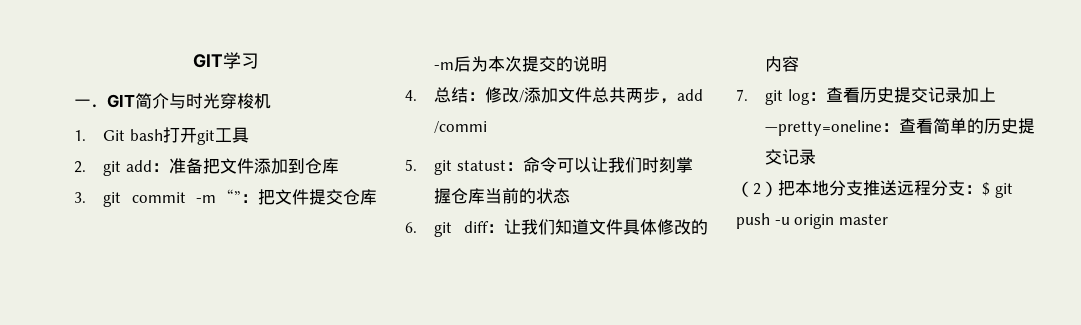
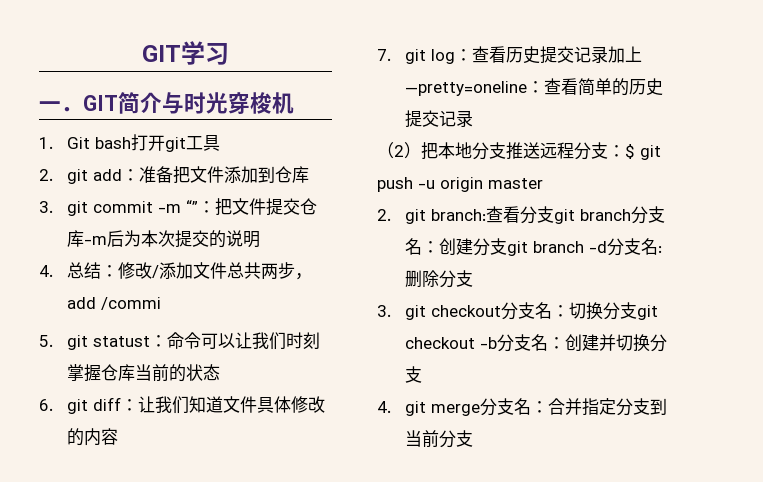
(888, 219) none -> [377,206,665,224] [404,238,662,256] [404,270,473,288] [377,302,658,320] [404,334,667,352] [404,366,422,383] [377,398,667,416] [404,430,473,448] // 2. git branch:查看分支git branch分支名：创建分支git branch -d分支名:删除分支 // 3. git checkout分支名：切换分支git checkout -b分支名：创建并切换分支 // 4. git merge分支名：合并指定分支到当前分支

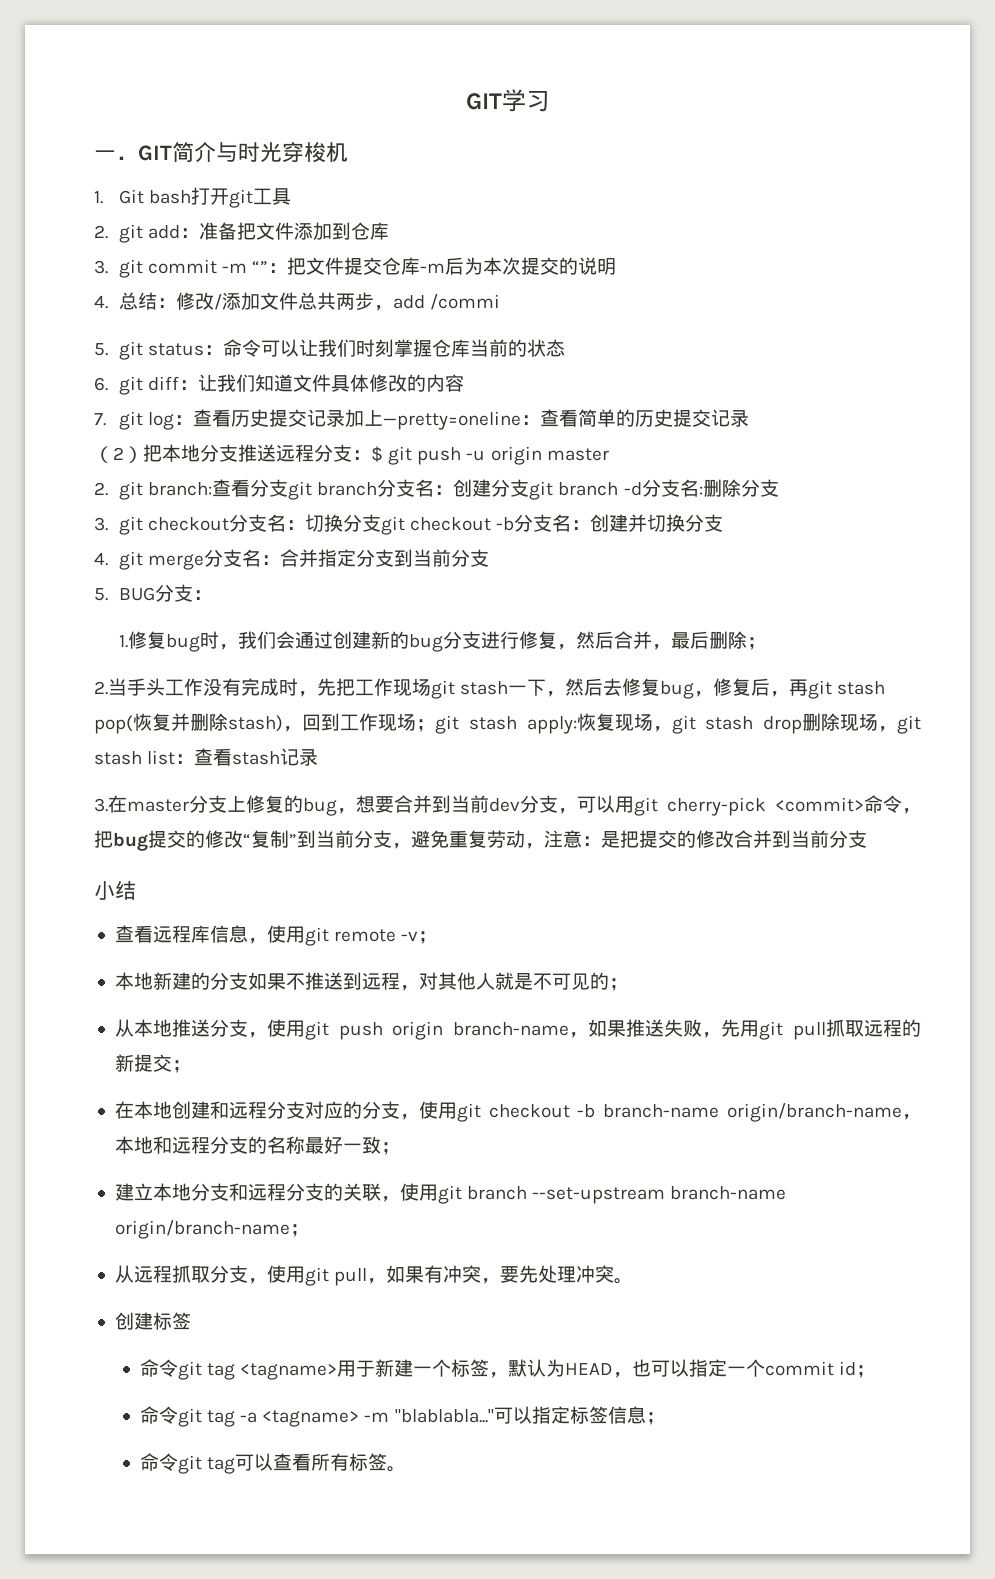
[92,336,150,347] statust -> [148,343,205,356] status
(473, 438) none -> [94,584,213,602] [119,631,767,652] [94,678,886,699] [94,713,921,734] [94,748,319,766] [94,795,921,816] [94,830,867,851] [94,881,136,900] [114,925,438,946] [114,972,628,991] [114,1019,922,1040] [114,1054,191,1073] [114,1101,922,1122] [114,1136,400,1155] [114,1183,787,1204] [114,1220,309,1239] [114,1265,634,1286] [114,1312,191,1330] [139,1359,876,1380] [139,1406,665,1427] [139,1453,407,1474] // 5. BUG分支： // 1.修复bug时，我们会通过创建新的bug分支进行修复，然后合并，最后删除； // 2.当手头工作没有完成时，先把工作现场git stash一下，然后去修复bug，修复后，再git stash pop(恢复并删除stash)，回到工作现场；git stash apply:恢复现场，git stash drop删除现场，git stash list：查看stash记录 // 3.在master分支上修复的bug，想要合并到当前dev分支，可以用git cherry-pick <commit>命令，把bug提交的修改“复制”到当前分支，避免重复劳动，注意：是把提交的修改合并到当前分支 // 小结 // 查看远程库信息，使用git remote -v； // 本地新建的分支如果不推送到远程，对其他人就是不可见的； // 从本地推送分支，使用git push origin branch-name，如果推送失败，先用git pull抓取远程的新提交； // 在本地创建和远程分支对应的分支，使用git checkout -b branch-name origin/branch-name，本地和远程分支的名称最好一致； // 建立本地分支和远程分支的关联，使用git branch --set-upstream branch-name origin/branch-name； // 从远程抓取分支，使用git pull，如果有冲突，要先处理冲突。 // 创建标签 // 命令git tag <tagname>用于新建一个标签，默认为HEAD，也可以指定一个commit id； // 命令git tag -a <tagname> -m "blablabla..."可以指定标签信息； // 命令git tag可以查看所有标签。

